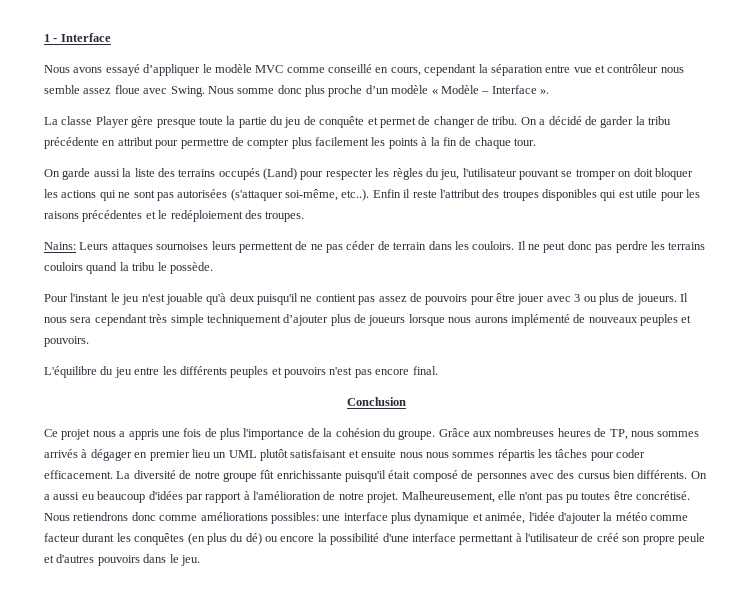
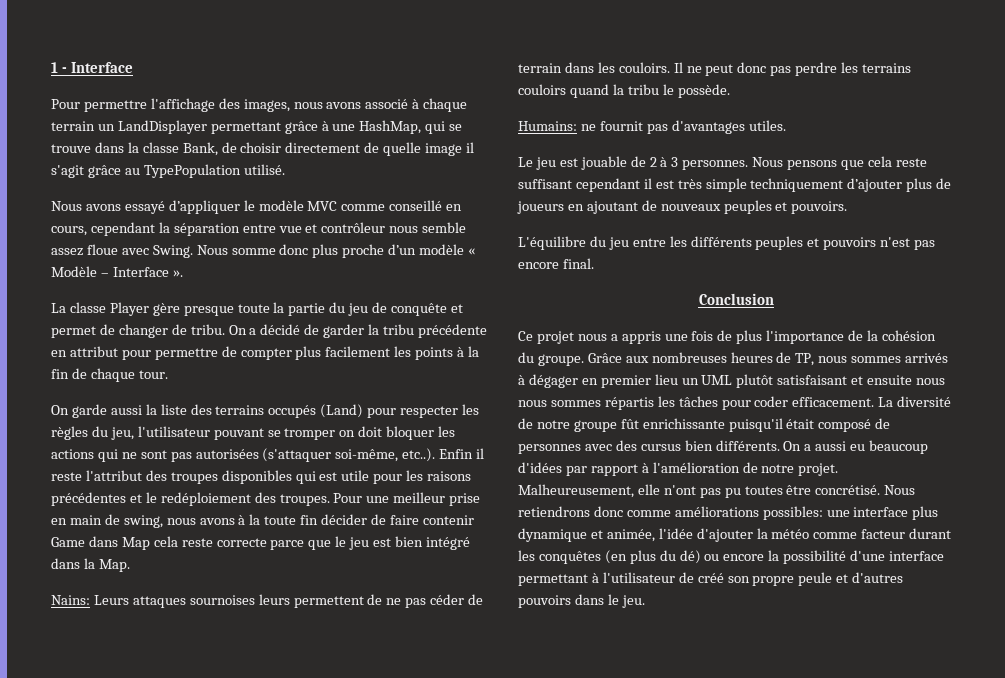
(111, 37) none -> [51,98,468,112] [51,120,463,134] [51,142,475,156] [51,164,285,178] // Pour permettre l'affichage des images, nous avons associé à chaque terrain un LandDisplayer permettant grâce à une HashMap, qui se trouve dans la classe Bank, de choisir directement de quelle image il s'agit grâce au TypePopulation utilisé.
(305, 216) none -> [333,492,481,506] [51,514,474,528] [51,536,470,550] [51,558,130,572] Pour une meilleur prise en main de swing, nous avons à la toute fin décider de faire contenir Game dans Map cela reste correcte parce que le jeu est bien intégré dans la Map.
[44,293,688,305] [44,314,147,326] Pour l'instant le jeu n'est jouable qu'à deux puisqu'il ne contient pas assez de pouvoirs pour être jouer avec 3 ou plus de joueurs. Il nous sera cependant -> [518,120,786,134] [518,156,927,170] [518,178,674,192] Humains: ne fournit pas d'avantages utiles. // Le jeu est jouable de 2 à 3 personnes. Nous pensons que cela reste suffisant cependant il est
[408,314,570,326] lorsque nous aurons implémenté -> [567,201,638,214] en ajoutant

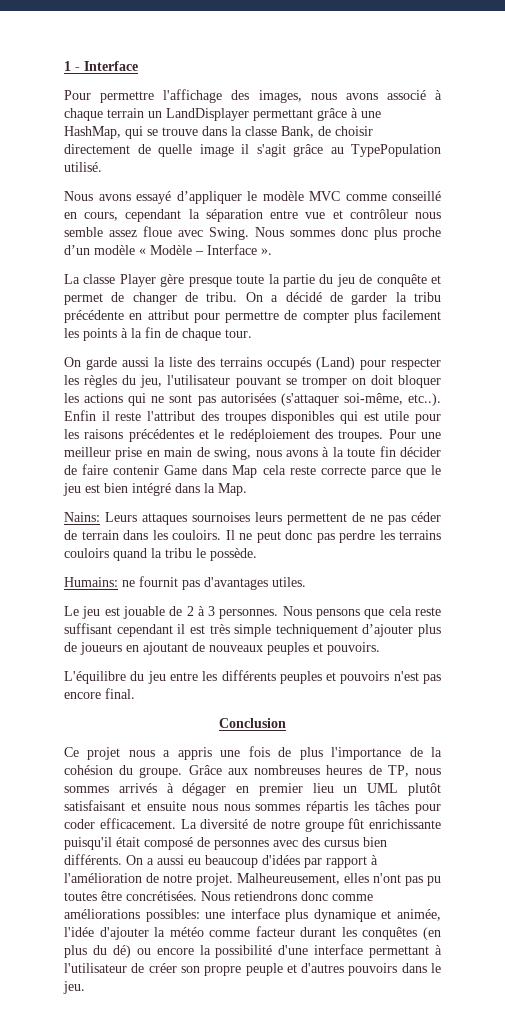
[231,248,276,255] somme -> [290,230,335,237] sommes
[637,484,660,495] elle -> [344,873,369,883] elles
[815,485,881,495] concrétisé. -> [126,891,197,901] concrétisées.
[697,573,724,583] créé -> [148,963,177,973] créer
[798,572,833,586] peule -> [245,963,283,976] peuple

